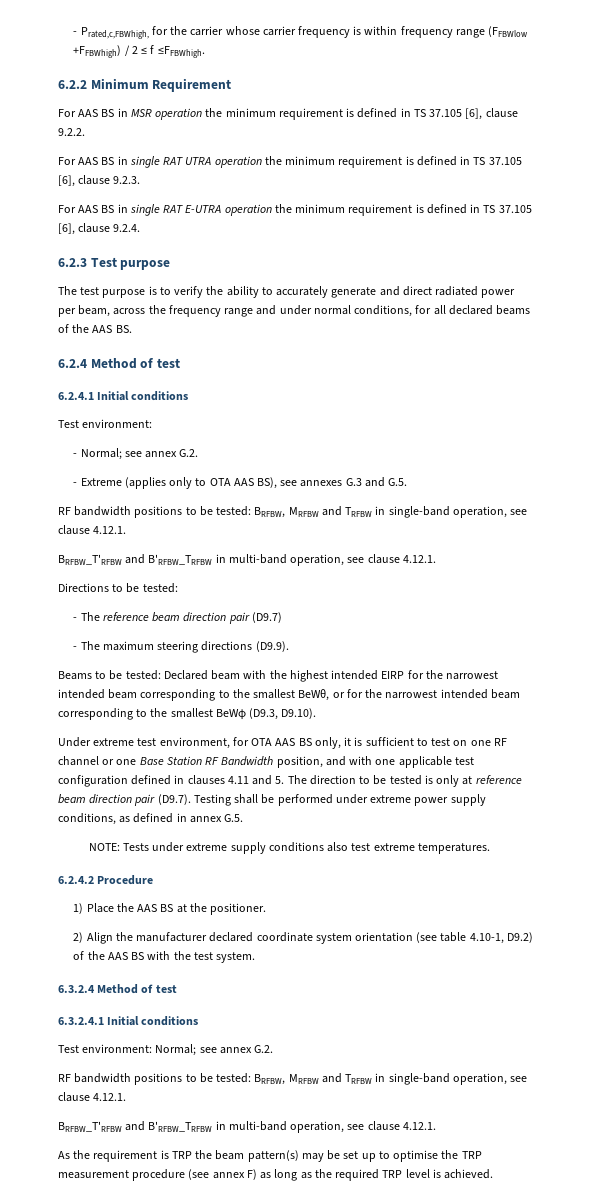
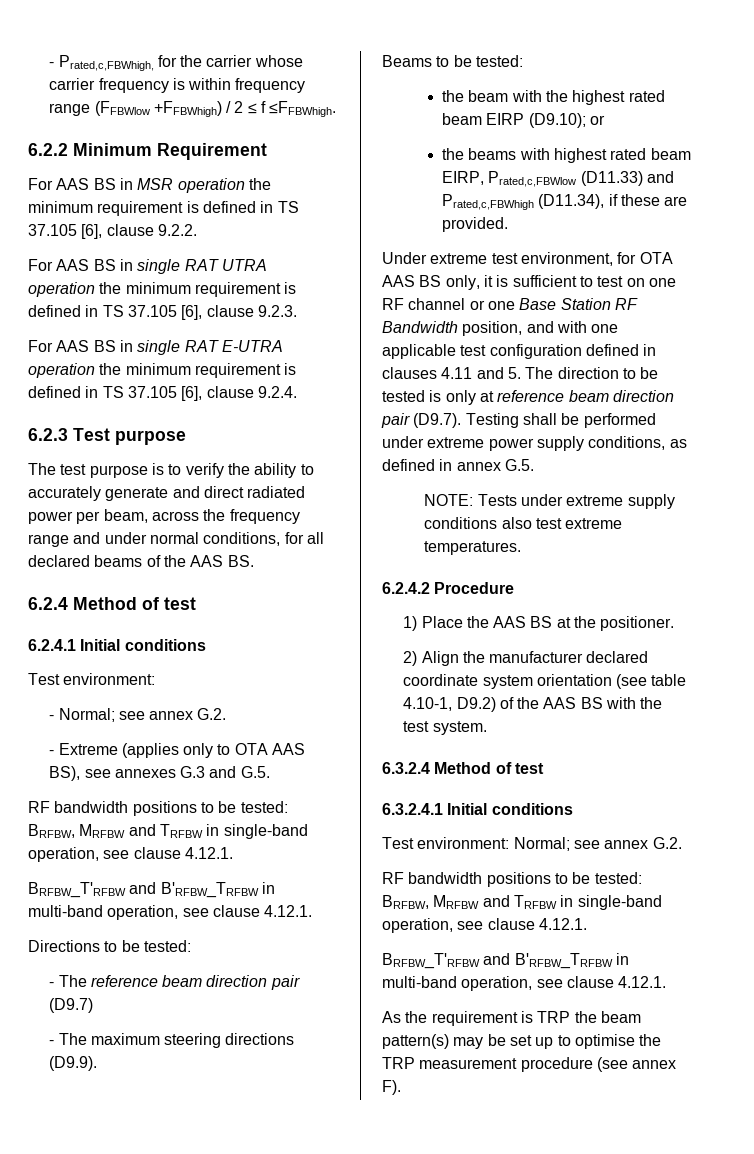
[163,670,208,680] Declared -> [441,90,464,102] // the
[331,670,499,680] [58,689,520,701] [58,708,317,720] intended EIRP for the narrowest intended beam corresponding to the smallest BeWθ, or for the narrowest intended beam corresponding to the smallest BeWϕ (D9.3, D9.10). -> [628,90,665,102] [441,113,605,128] [441,148,691,163] [441,171,674,187] [441,194,688,210] [441,217,508,232] rated beam EIRP (D9.10); or // the beams with highest rated beam EIRP, Prated,c,FBWlow (D11.33) and Prated,c,FBWhigh (D11.34), if these are provided.
[246,1169,494,1181] F) as long as the required TRP level is achieved. -> [382,1080,401,1095] F).

